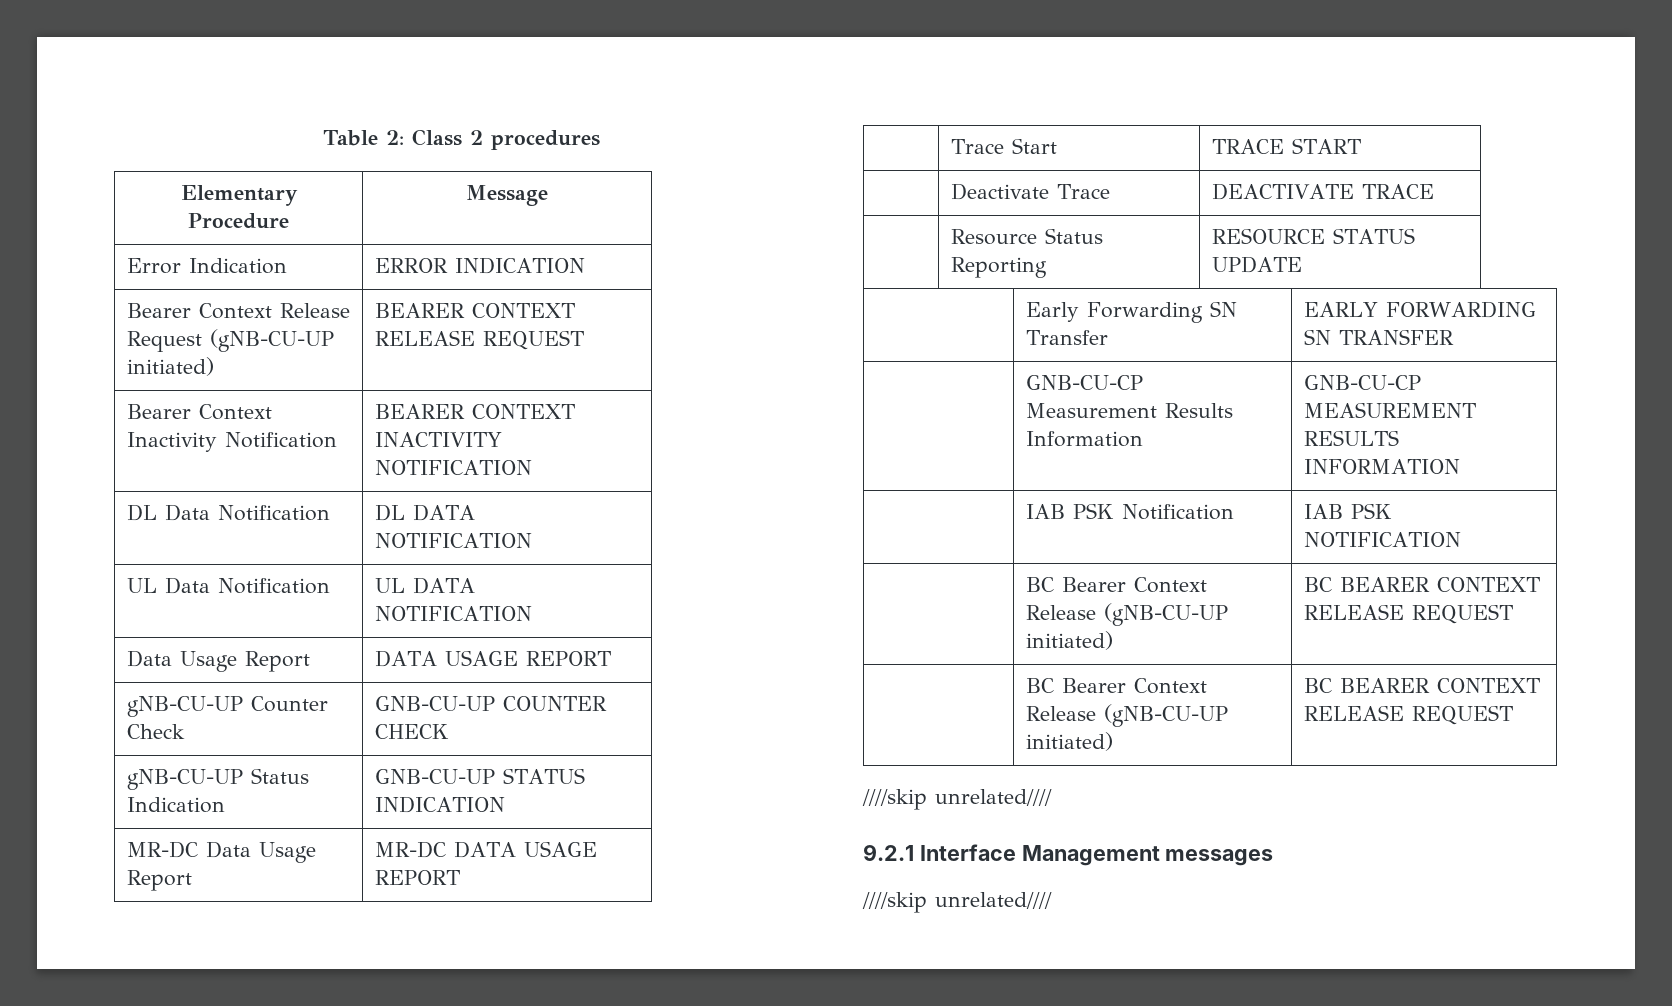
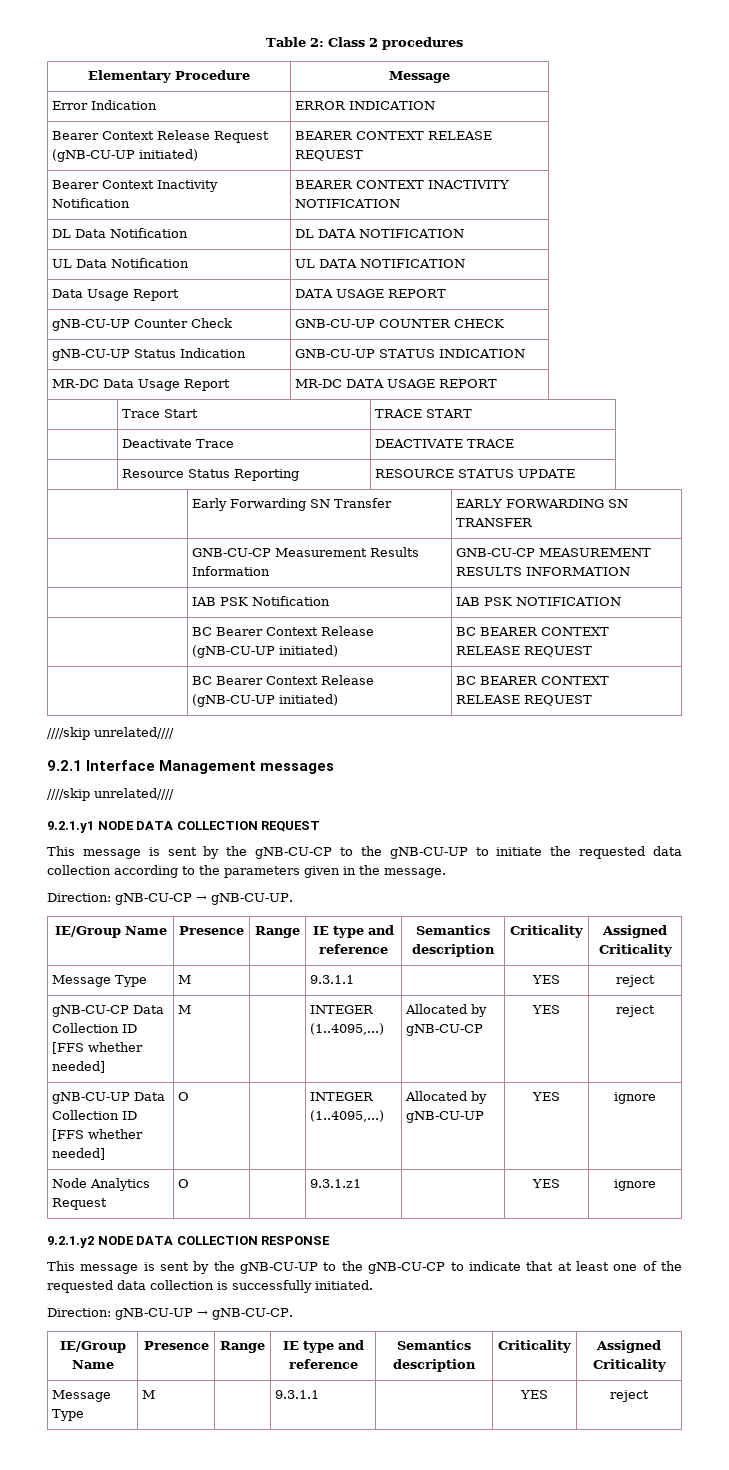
(1052, 900) none -> [47,821,321,833] [47,846,682,859] [47,865,446,878] [47,893,293,905] [54,926,167,938] [179,926,244,935] [255,926,300,938] [313,925,394,938] [319,944,388,954] [416,925,490,935] [412,944,495,957] [510,925,583,938] [602,925,667,938] [598,944,672,957] [52,975,148,987] [178,975,192,984] [310,975,355,984] [532,975,560,984] [616,975,655,987] [52,1005,165,1017] [52,1023,138,1033] [52,1042,144,1054] [52,1061,106,1073] [178,1005,192,1014] [310,1005,375,1014] [310,1023,385,1035] [405,1004,488,1017] [406,1024,484,1036] [532,1005,560,1014] [616,1005,655,1017] [52,1092,166,1104] [52,1110,138,1120] [52,1129,144,1141] [52,1148,106,1160] [178,1092,190,1101] [310,1092,375,1101] [310,1110,385,1122] [405,1091,488,1104] [406,1111,485,1123] [532,1092,560,1101] [614,1092,656,1104] [52,1178,151,1191] [52,1198,108,1210] [178,1179,190,1188] [310,1179,362,1188] [532,1179,560,1188] [614,1179,656,1191] [47,1236,331,1248] [47,1261,683,1274] [47,1280,373,1293] [47,1308,293,1320] [59,1341,126,1353] [71,1360,114,1369] [143,1341,209,1350] [220,1341,265,1353] [282,1340,364,1353] [288,1359,358,1369] [397,1340,471,1350] [393,1359,476,1372] [498,1340,571,1353] [596,1340,661,1353] [592,1359,666,1372] [52,1390,112,1402] [52,1409,85,1421] [142,1390,156,1399] [275,1390,320,1399] [520,1390,548,1399] [610,1390,649,1402] // 9.2.1.y1 NODE DATA COLLECTION REQUEST // This message is sent by the gNB-CU-CP to the gNB-CU-UP to initiate the requested data collection according to the parameters given in the message. // Direction: gNB-CU-CP → gNB-CU-UP. // IE/Group Name | Presence | Range | IE type and reference | Semantics description | Criticality | Assigned Criticality // Message Type | M | | 9.3.1.1 | | YES | reject // gNB-CU-CP Data Collection ID [FFS whether needed] | M | | INTEGER (1..4095,...) | Allocated by gNB-CU-CP | YES | reject // gNB-CU-UP Data Collection ID [FFS whether needed] | O | | INTEGER (1..4095,...) | Allocated by gNB-CU-UP | YES | ignore // Node Analytics Request | O | | 9.3.1.z1 | | YES | ignore // 9.2.1.y2 NODE DATA COLLECTION RESPONSE // This message is sent by the gNB-CU-UP to the gNB-CU-CP to indicate that at least one of the requested data collection is successfully initiated. // Direction: gNB-CU-UP → gNB-CU-CP. // IE/Group Name | Presence | Range | IE type and reference | Semantics description | Criticality | Assigned Criticality // Message Type | M | | 9.3.1.1 | | YES | reject

